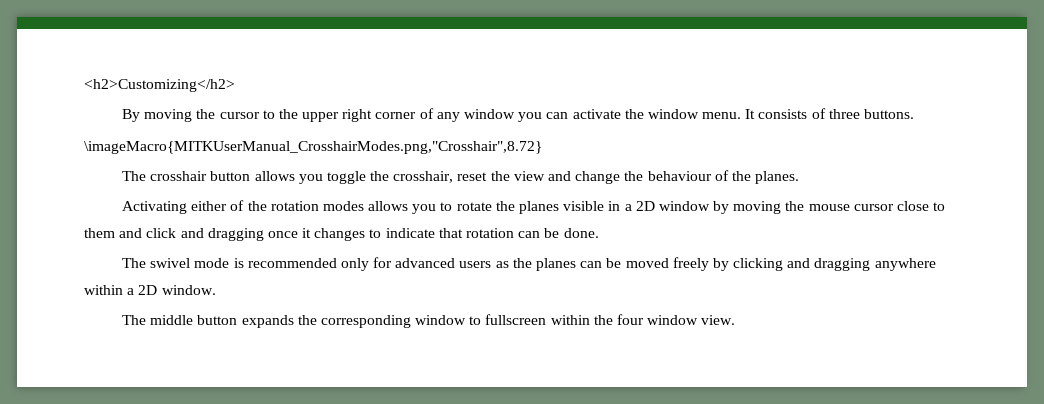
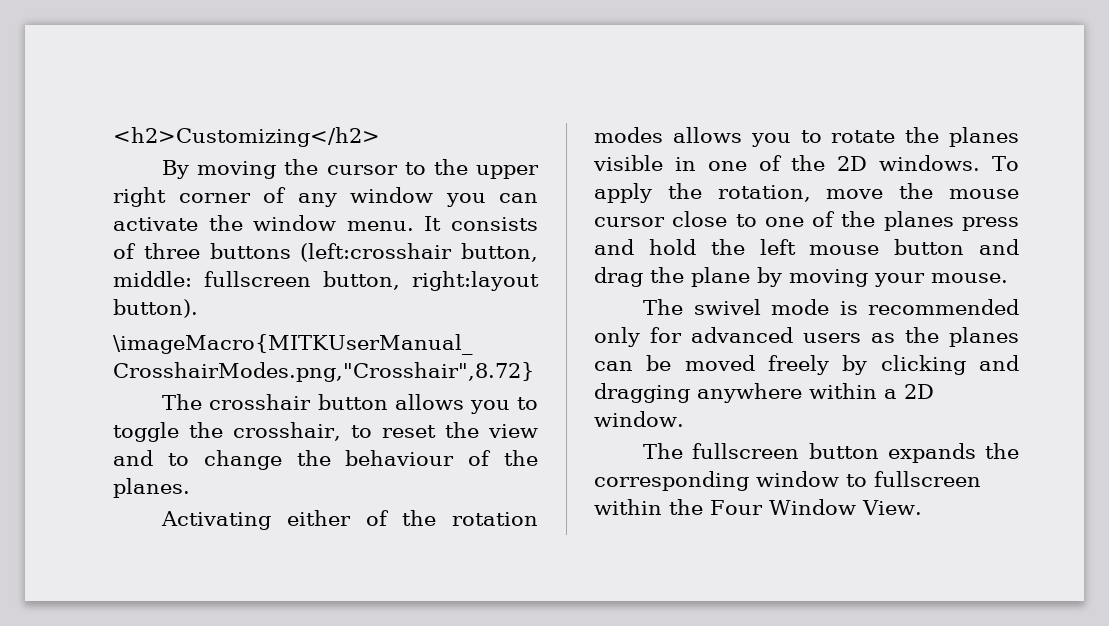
[864,109,915,119] buttons. -> [209,243,538,262] [113,271,539,291] [113,299,198,318] buttons (left:crosshair button, middle: fullscreen button, right:layout button).
(323, 179) none -> [517,397,538,410] to
(454, 177) none -> [350,425,372,438] to
(571, 176) none -> [167,453,189,466] to
[624,201,782,214] a 2D window by moving -> [707,155,1020,171] [594,183,884,203] one of the 2D windows. To apply the rotation, move
[84,228,599,241] them and click and dragging once it changes to indicate that rotation can be done. -> [764,211,1019,231] [594,239,1019,255] [594,267,1008,287] one of the planes press and hold the left mouse button and drag the plane by moving your mouse.
[150,315,194,325] middle -> [692,443,800,459] fullscreen
[616,314,736,325] four window view. -> [710,499,922,515] Four Window View.

